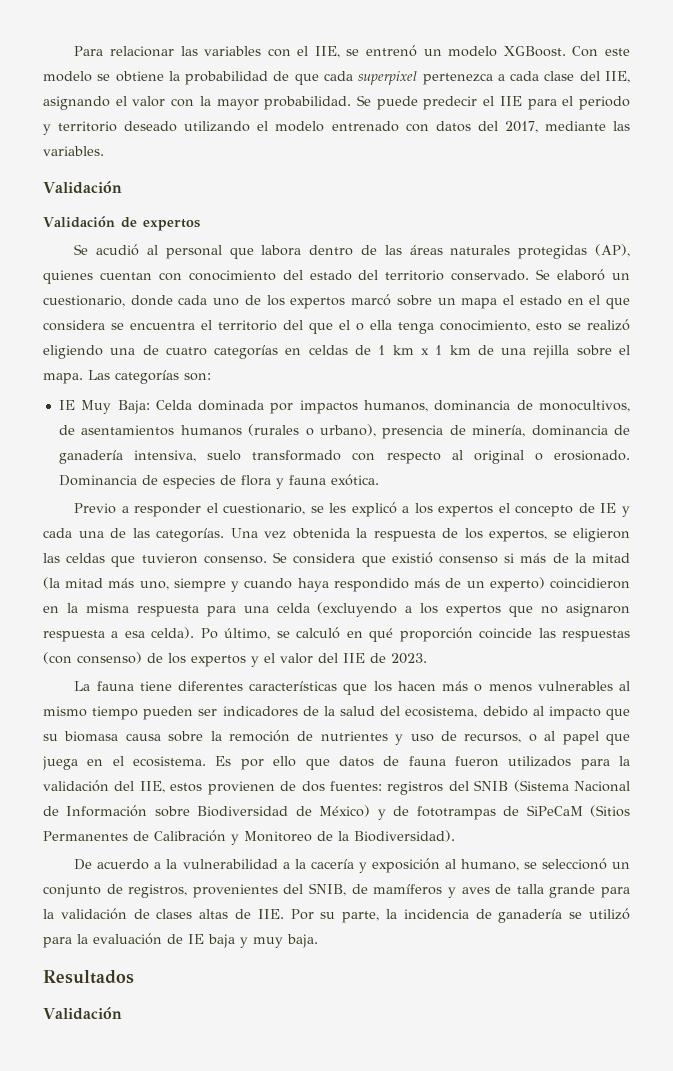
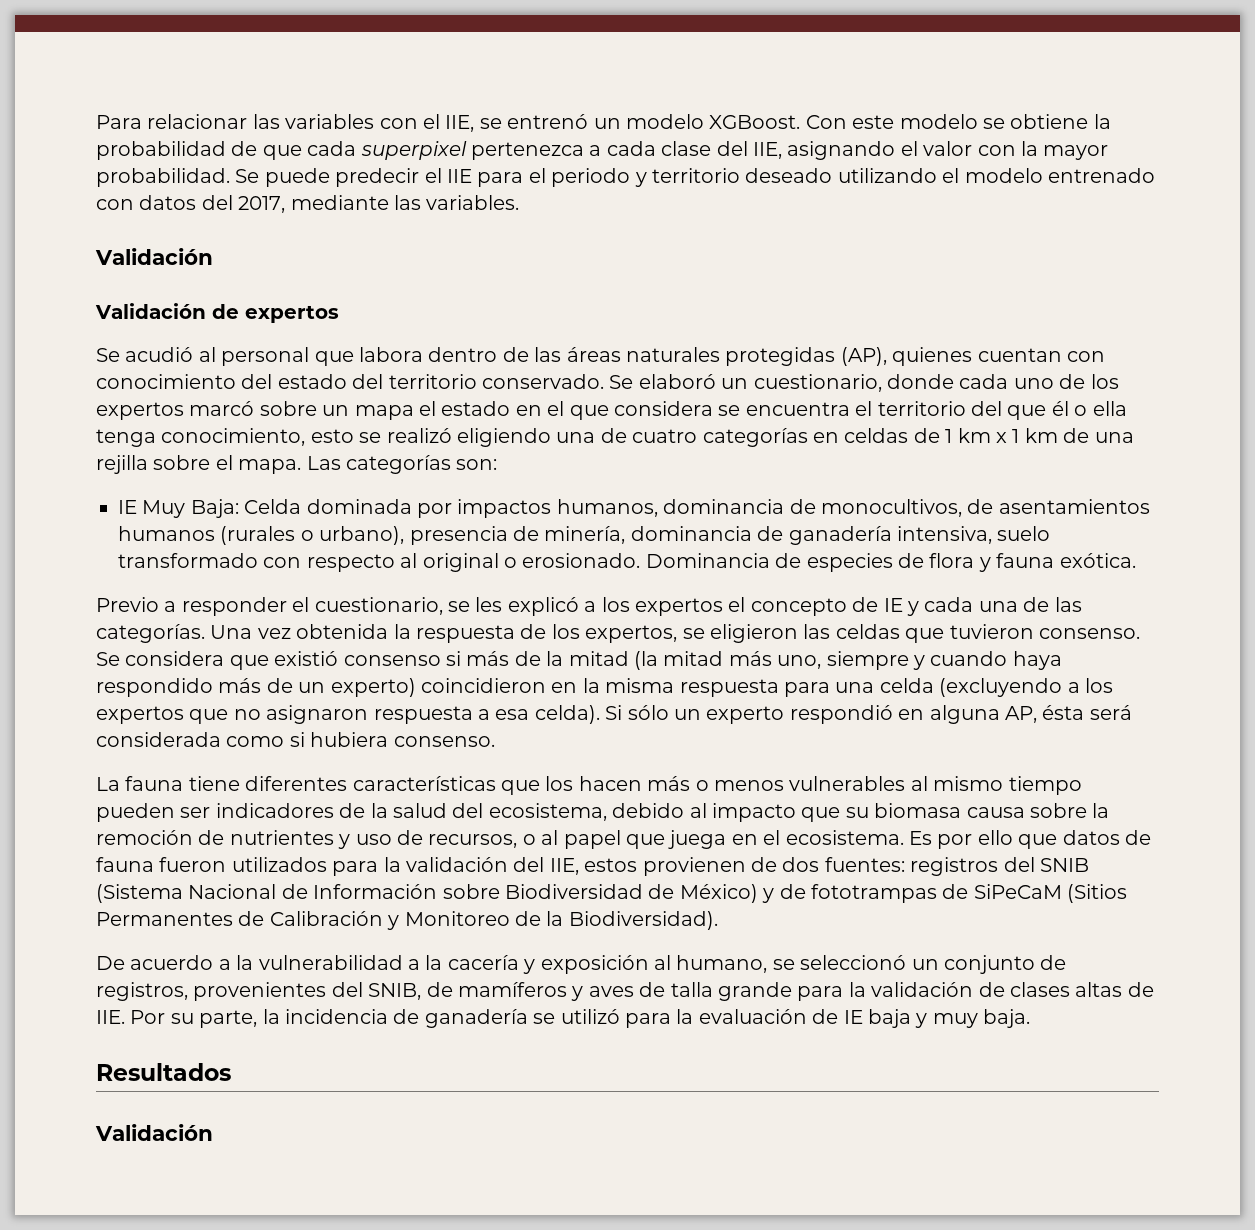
[339,320,350,330] el -> [1051,401,1069,416] él
[200,627,630,642] [43,652,427,667] Po último, se calculó en qué proporción coincide las respuestas (con consenso) de los expertos y el valor del IIE de 2023. -> [605,705,1132,724] [96,732,495,747] Si sólo un experto respondió en alguna AP, ésta será considerada como si hubiera consenso.

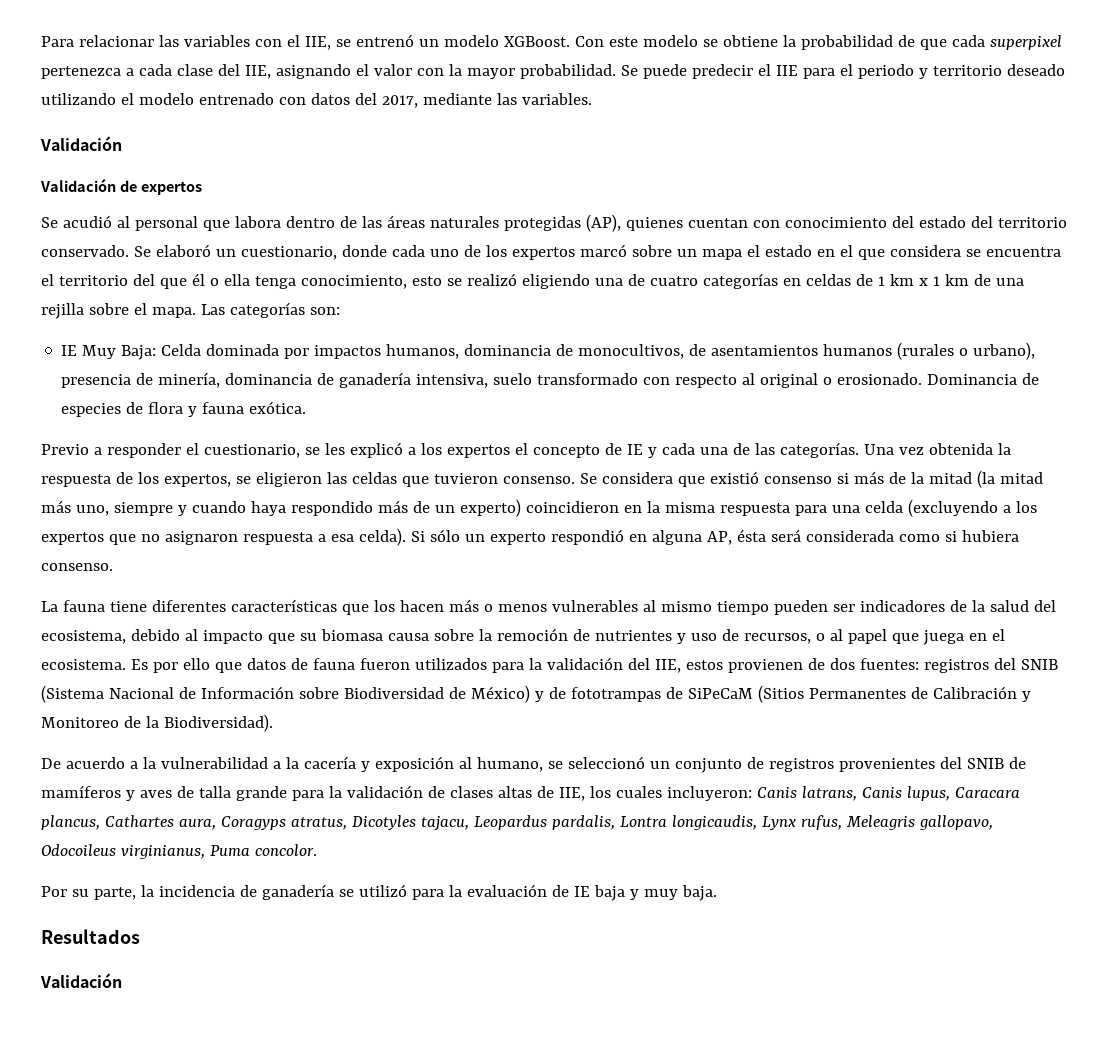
[96,982,188,1001] registros, -> [768,758,834,772] registros
[368,983,422,1000] SNIB, -> [966,758,1004,769] SNIB
[96,1010,125,1024] IIE. -> [558,786,1020,801] [41,815,993,831] [41,844,317,859] IIE, los cuales incluyeron: Canis latrans, Canis lupus, Caracara plancus, Cathartes aura, Coragyps atratus, Dicotyles tajacu, Leopardus pardalis, Lontra longicaudis, Lynx rufus, Meleagris gallopavo, Odocoileus virginianus, Puma concolor. //

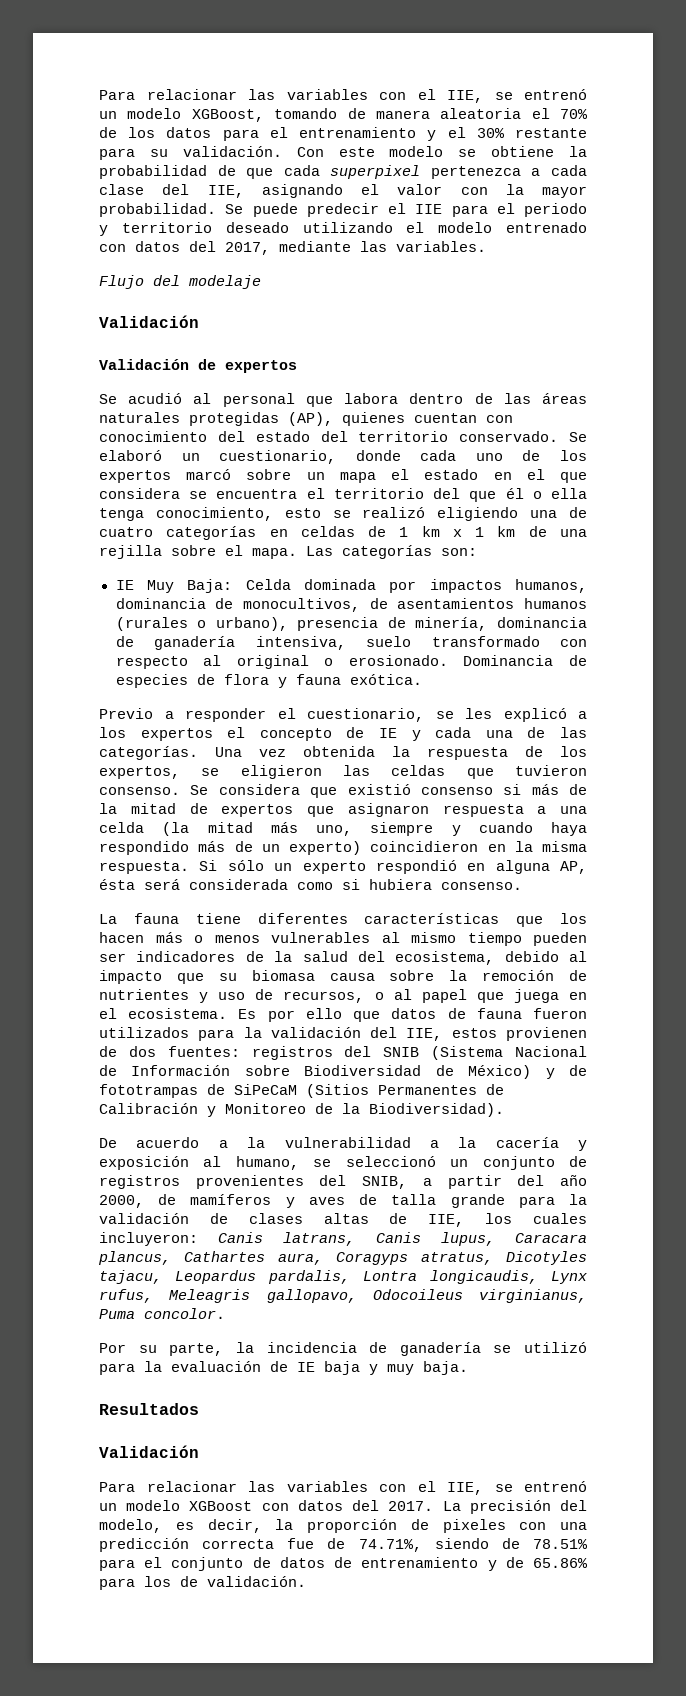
[503,36,570,47] XGBoost. -> [191,108,588,122] [99,127,587,141] [99,146,282,160] XGBoost, tomando de manera aleatoria el 70% de los datos para el entrenamiento y el 30% restante para su validación.
(592, 99) none -> [99,275,261,289] // Flujo del modelaje
(972, 478) none -> [189,803,587,817] [99,822,144,833] de expertos que asignaron respuesta a una celda
[719,499,1037,517] [41,528,406,546] respuesta para una celda (excluyendo a los expertos que no asignaron respuesta a esa celda). -> [99,861,189,874] respuesta.
[966,758,1004,769] SNIB -> [362,1175,587,1189] [99,1195,144,1208] SNIB, a partir del año 2000,
(122, 980) none -> [99,1481,587,1495] [99,1500,587,1514] [99,1519,587,1533] [99,1538,588,1552] [99,1557,588,1571] [99,1576,306,1590] // Para relacionar las variables con el IIE, se entrenó un modelo XGBoost con datos del 2017. La precisión del modelo, es decir, la proporción de pixeles con una predicción correcta fue de 74.71%, siendo de 78.51% para el conjunto de datos de entrenamiento y de 65.86% para los de validación.

